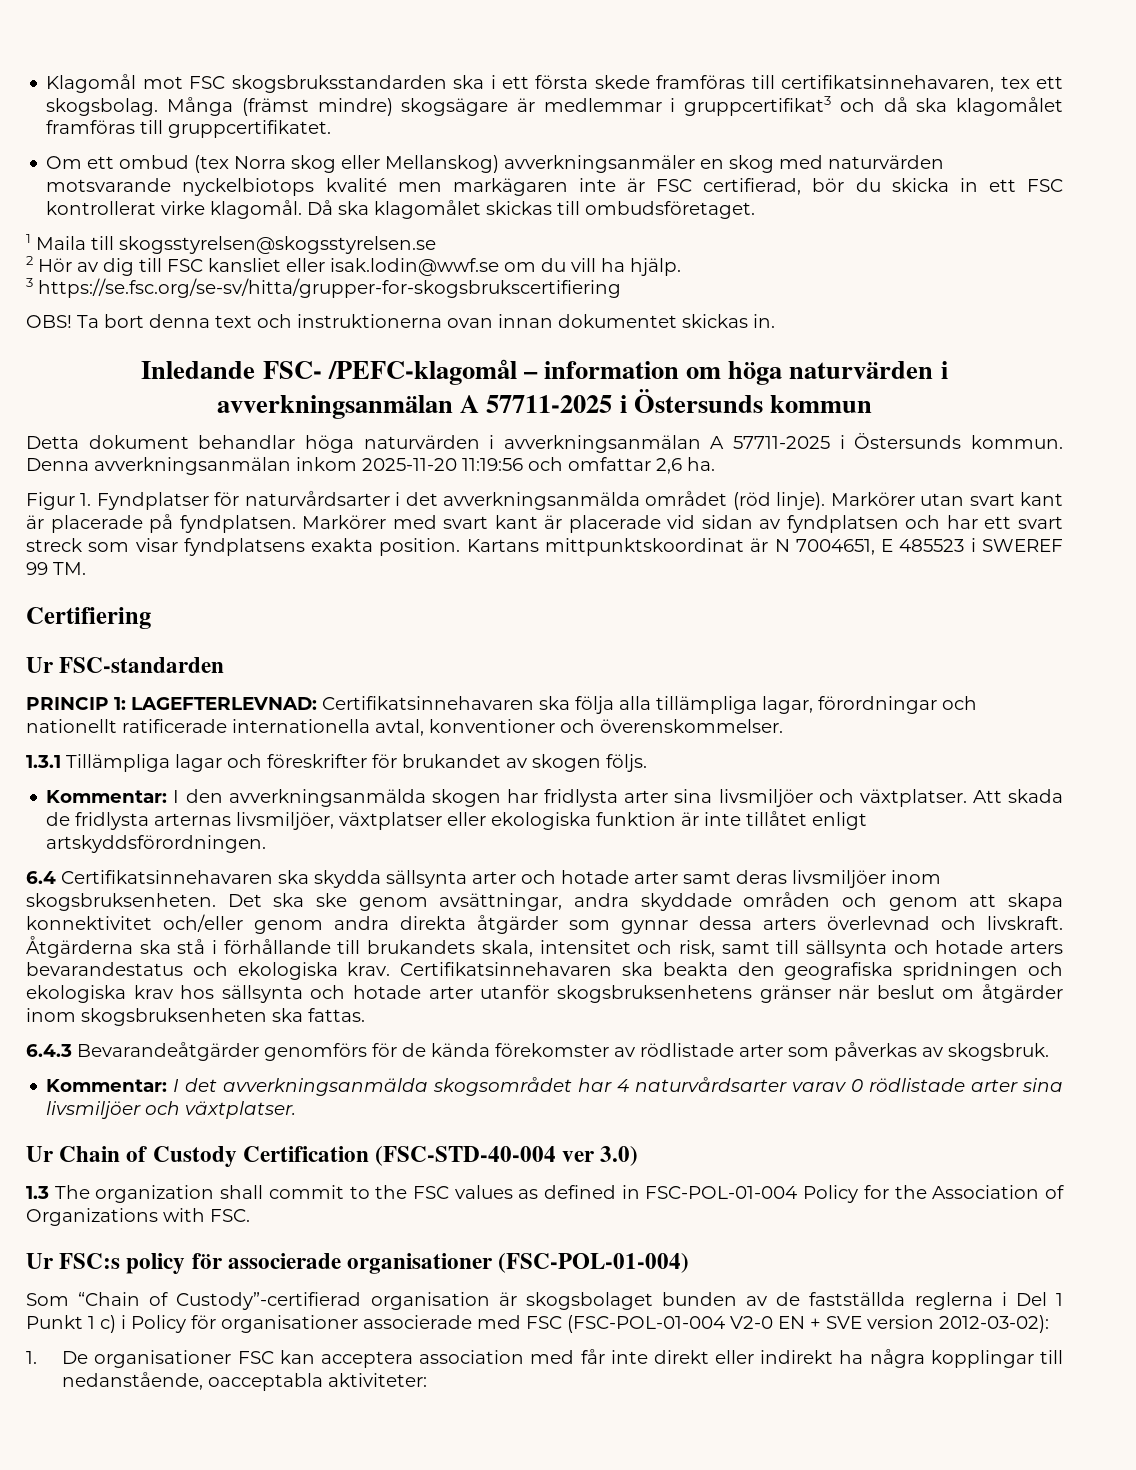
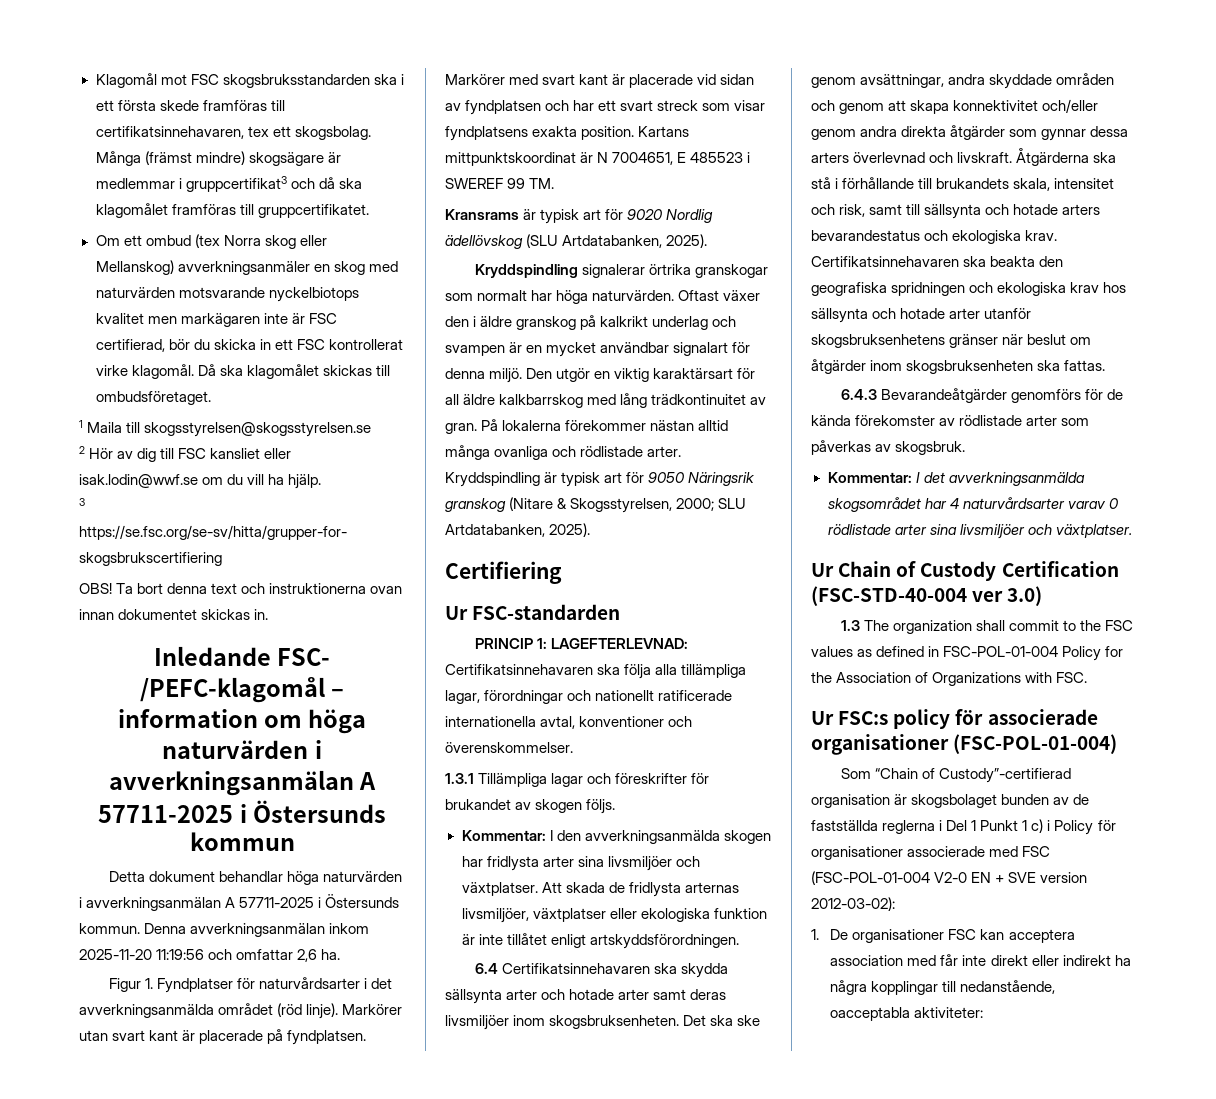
[325,178,387,192] kvalité -> [95,313,144,324] kvalitet
(86, 568) none -> [445,209,714,224] [445,234,708,249] [475,264,769,278] [445,290,761,304] [445,315,737,330] [445,342,751,357] [445,368,756,383] [445,393,767,408] [445,419,729,434] [445,445,682,460] [445,472,756,487] [445,497,747,513] [445,523,591,537] // Kransrams är typisk art för 9020 Nordlig ädellövskog (SLU Artdatabanken, 2025). // Kryddspindling signalerar örtrika granskogar som normalt har höga naturvärden. Oftast växer den i äldre granskog på kalkrikt underlag och svampen är en mycket användbar signalart för denna miljö. Den utgör en viktig karaktärsart för all äldre kalkbarrskog med lång trädkontinuitet av gran. På lokalerna förekommer nästan alltid många ovanliga och rödlistade arter. Kryddspindling är typisk art för 9050 Näringsrik granskog (Nitare & Skogsstyrelsen, 2000; SLU Artdatabanken, 2025).

